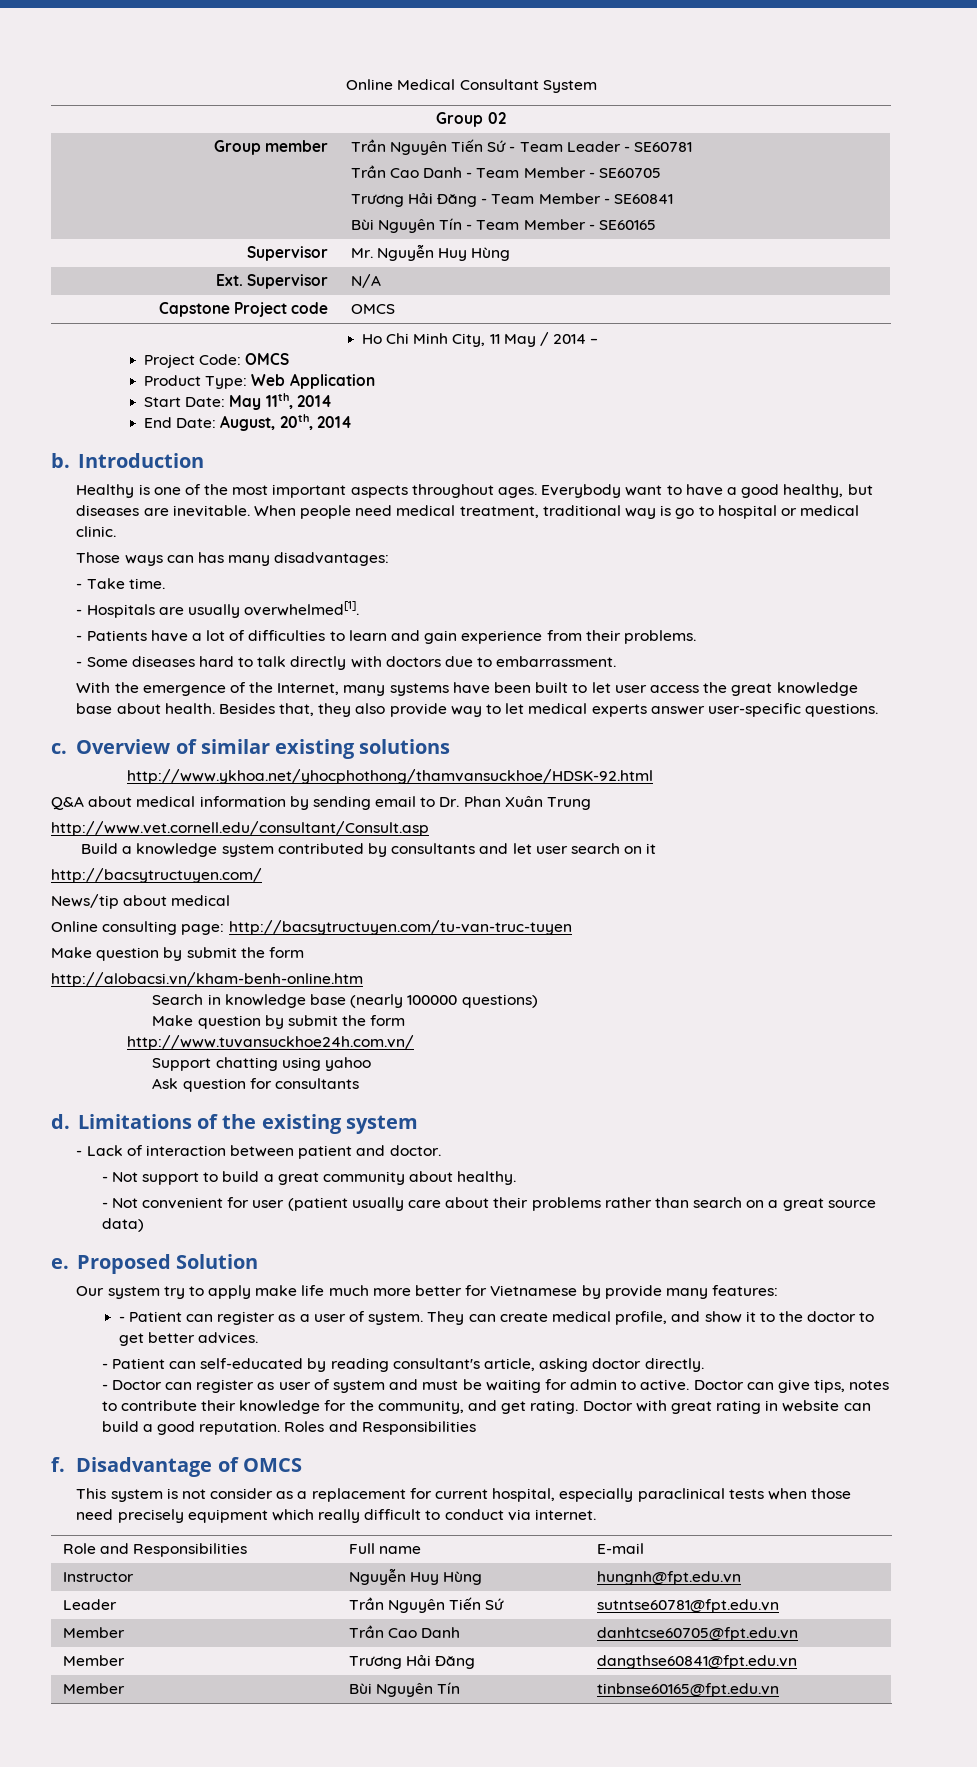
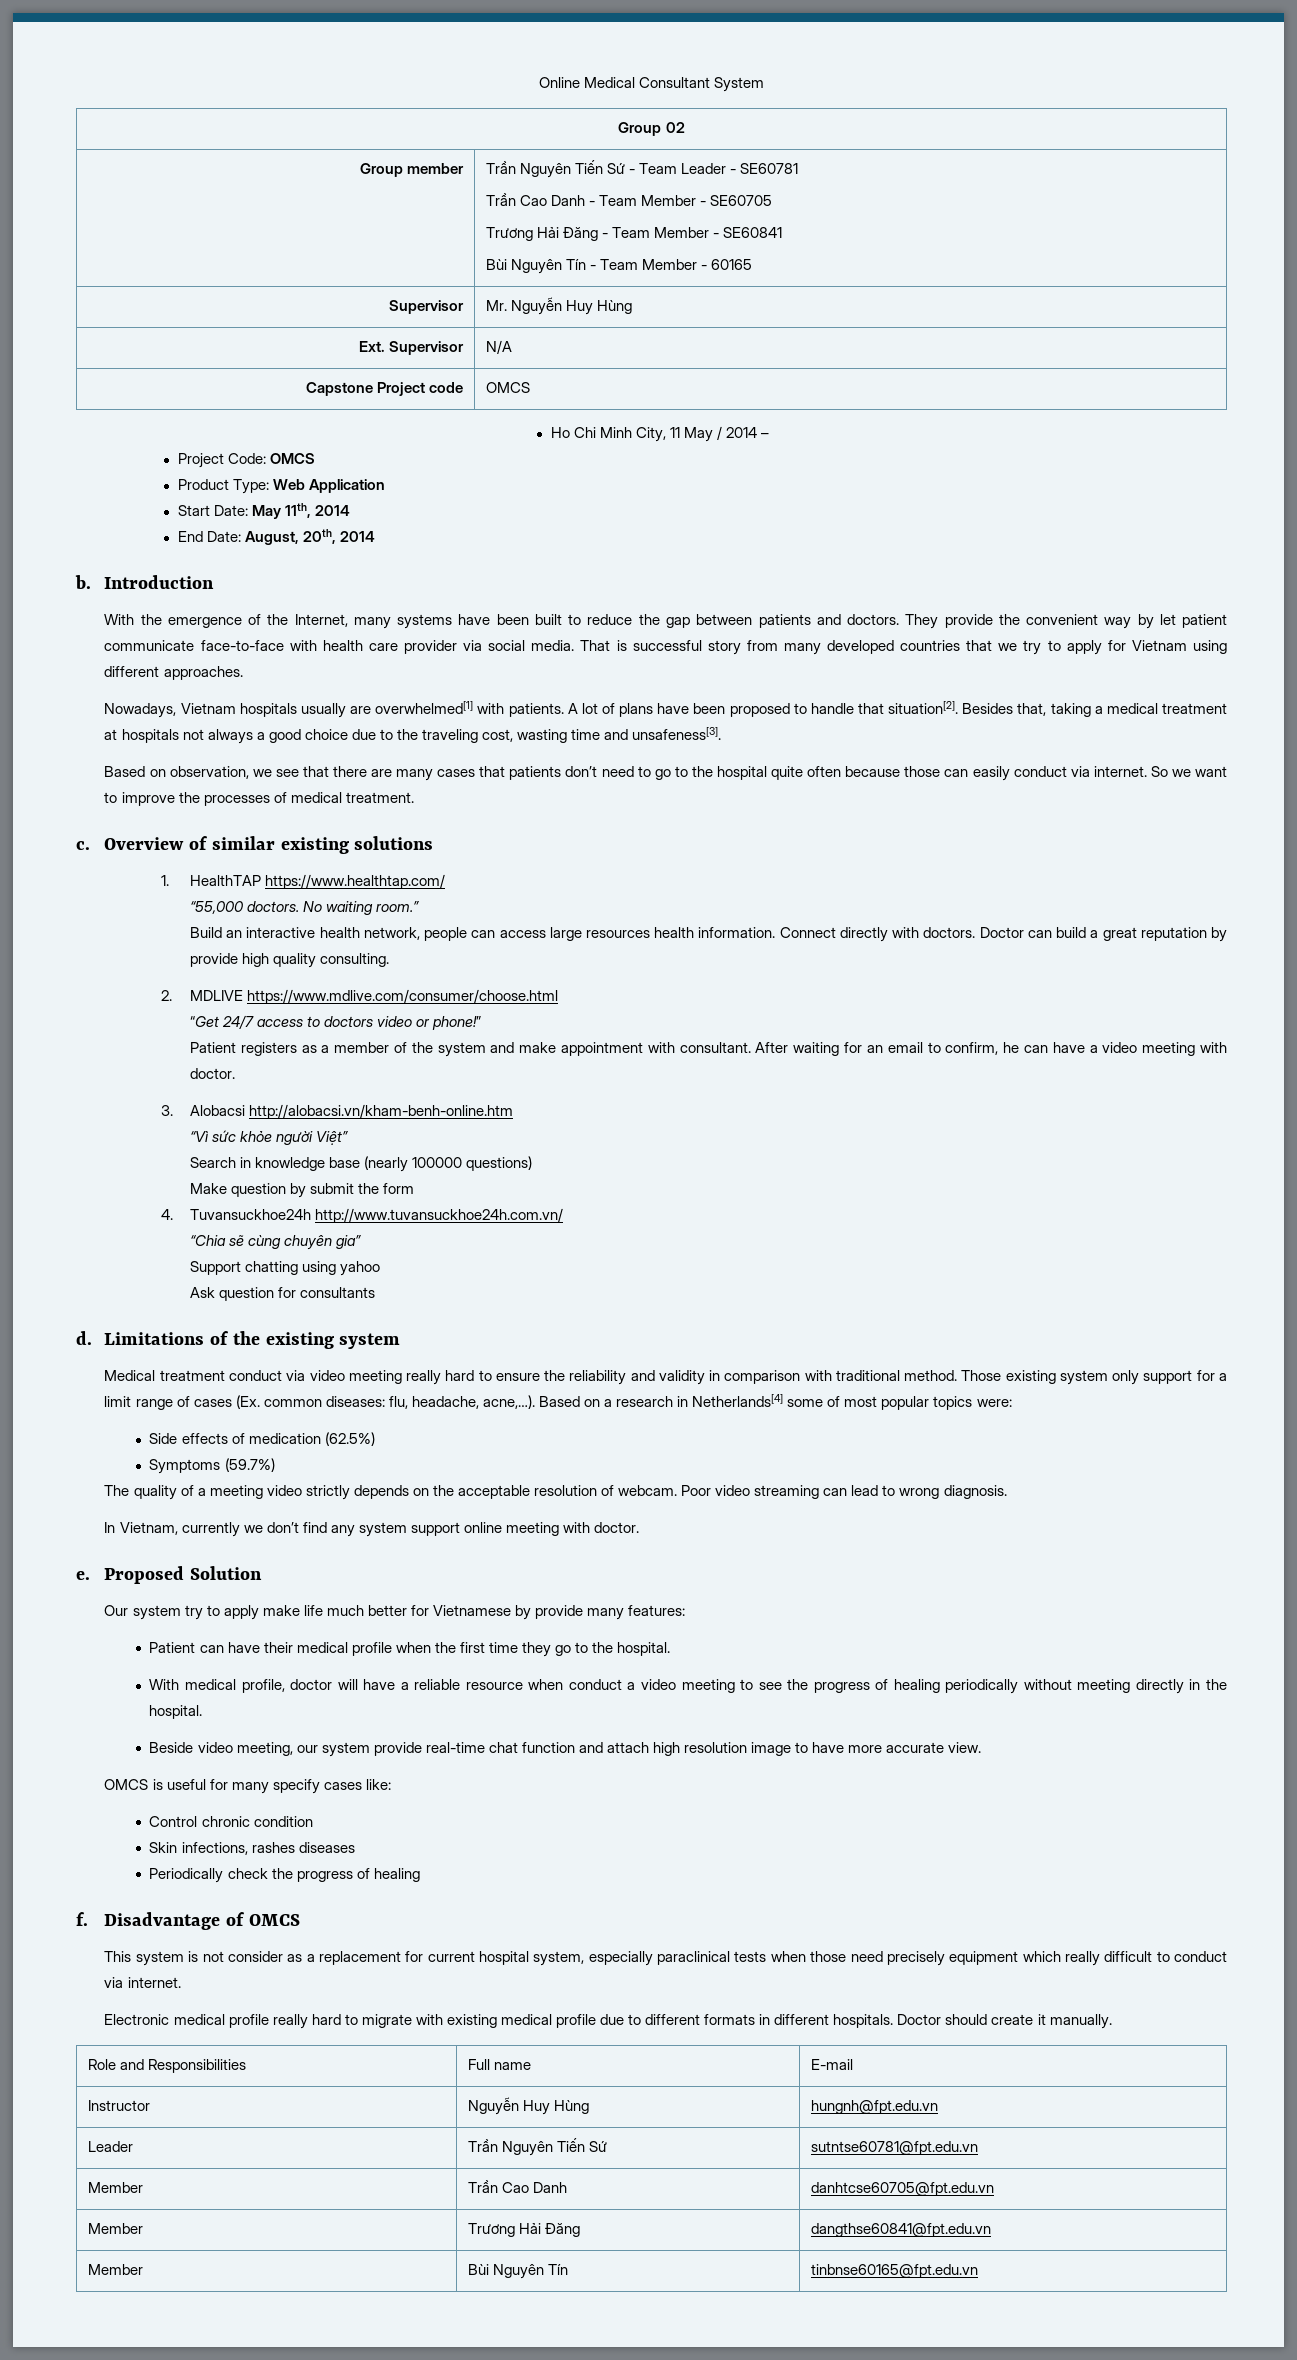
[598,220,656,230] SE60165 -> [711,259,753,270] 60165
[76,484,873,498] [76,505,860,519] [76,526,117,537] [76,552,390,566] [76,578,165,589] [76,601,360,618] [76,630,696,644] [76,656,617,670] // Healthy is one of the most important aspects throughout ages. Everybody want to have a good healthy, but diseases are inevitable. When people need medical treatment, traditional way is go to hospital or medical clinic. // Those ways can has many disadvantages: // - Take time. // - Hospitals are usually overwhelmed[1]. // - Patients have a lot of difficulties to learn and gain experience from their problems. // - Some diseases hard to talk directly with doctors due to embarrassment. -> (215, 582) none
[591,682,858,696] [76,703,879,717] let user access the great knowledge base about health. Besides that, they also provide way to let medical experts answer user-specific questions. -> [587,614,1227,629] [104,640,1227,655] [104,666,243,680] [104,701,1227,718] [104,727,722,744] [104,766,1228,781] [104,792,414,806] reduce the gap between patients and doctors. They provide the convenient way by let patient communicate face-to-face with health care provider via social media. That is successful story from many developed countries that we try to apply for Vietnam using different approaches. // Nowadays, Vietnam hospitals usually are overwhelmed[1] with patients. A lot of plans have been proposed to handle that situation[2]. Besides that, taking a medical treatment at hospitals not always a good choice due to the traveling cost, wasting time and unsafeness[3]. // Based on observation, we see that there are many cases that patients don’t need to go to the hospital quite often because those can easily conduct via internet. So we want to improve the processes of medical treatment.
[127,769,654,784] [51,796,592,810] [51,821,429,836] [81,843,657,857] [51,868,262,883] [51,894,231,909] [51,920,572,935] [51,947,304,961] [51,972,363,987] http://www.ykhoa.net/yhocphothong/thamvansuckhoe/HDSK-92.html // Q&A about medical information by sending email to Dr. Phan Xuân Trung // http://www.vet.cornell.edu/consultant/Consult.asp // Build a knowledge system contributed by consultants and let user search on it // http://bacsytructuyen.com/ // News/tip about medical // Online consulting page: http://bacsytructuyen.com/tu-van-truc-tuyen // Make question by submit the form // http://alobacsi.vn/kham-benh-online.htm -> [161,874,445,889] [189,901,420,915] [189,927,1228,942] [189,953,390,968] [161,989,558,1004] [189,1015,482,1030] [189,1042,1228,1057] [189,1068,235,1079] [161,1104,513,1119] [189,1130,349,1145] 1. HealthTAP https://www.healthtap.com/ // “55,000 doctors. No waiting room.” // Build an interactive health network, people can access large resources health information. Connect directly with doctors. Doctor can build a great reputation by provide high quality consulting. // 2. MDLIVE https://www.mdlive.com/consumer/choose.html // “Get 24/7 access to doctors video or phone!” // Patient registers as a member of the system and make appointment with consultant. After waiting for an email to confirm, he can have a video meeting with doctor. // 3. Alobacsi http://alobacsi.vn/kham-benh-online.htm // “Vì sức khỏe người Việt”
(406, 1020) none -> [161,1209,311,1220] 4. Tuvansuckhoe24h
(415, 1042) none -> [189,1235,362,1250] // “Chia sẽ cùng chuyên gia”
[76,1145,441,1159] [101,1171,517,1185] [101,1197,876,1211] [101,1218,144,1232] - Lack of interaction between patient and doctor. // - Not support to build a great community about healthy. // - Not convenient for user (patient usually care about their problems rather than search on a great source data) -> [104,1370,1228,1385] [104,1394,1012,1410] [149,1432,375,1446] [149,1458,275,1474] [104,1485,1007,1500] [104,1522,640,1537] Medical treatment conduct via video meeting really hard to ensure the reliability and validity in comparison with traditional method. Those existing system only support for a limit range of cases (Ex. common diseases: flu, headache, acne,…). Based on a research in Netherlands[4] some of most popular topics were: // Side effects of medication (62.5%) // Symptoms (59.7%) // The quality of a meeting video strictly depends on the acceptable resolution of webcam. Poor video streaming can lead to wrong diagnosis. // In Vietnam, currently we don’t find any system support online meeting with doctor.
[372,1288,411,1296] more -> (364, 1610) none
[118,1311,875,1325] [118,1332,259,1346] [101,1358,704,1372] [101,1379,890,1393] [101,1400,871,1414] [101,1421,476,1435] - Patient can register as a user of system. They can create medical profile, and show it to the doctor to get better advices. // - Patient can self-educated by reading consultant's article, asking doctor directly. // - Doctor can register as user of system and must be waiting for admin to active. Doctor can give tips, notes to contribute their knowledge for the community, and get rating. Doctor with great rating in website can build a good reputation. Roles and Responsibilities -> [149,1642,671,1657] [149,1679,1227,1694] [149,1705,203,1719] [149,1742,982,1757] [104,1779,391,1794] [149,1816,313,1827] [149,1842,355,1855] [149,1868,420,1883] Patient can have their medical profile when the first time they go to the hospital. // With medical profile, doctor will have a reliable resource when conduct a video meeting to see the progress of healing periodically without meeting directly in the hospital. // Beside video meeting, our system provide real-time chat function and attach high resolution image to have more accurate view. // OMCS is useful for many specify cases like: // Control chronic condition // Skin infections, rashes diseases // Periodically check the progress of healing
[492,1488,556,1502] hospital, -> [479,1951,585,1966] hospital system,
(597, 1514) none -> [104,2014,1112,2029] // Electronic medical profile really hard to migrate with existing medical profile due to different formats in different hospitals. Doctor should create it manually.

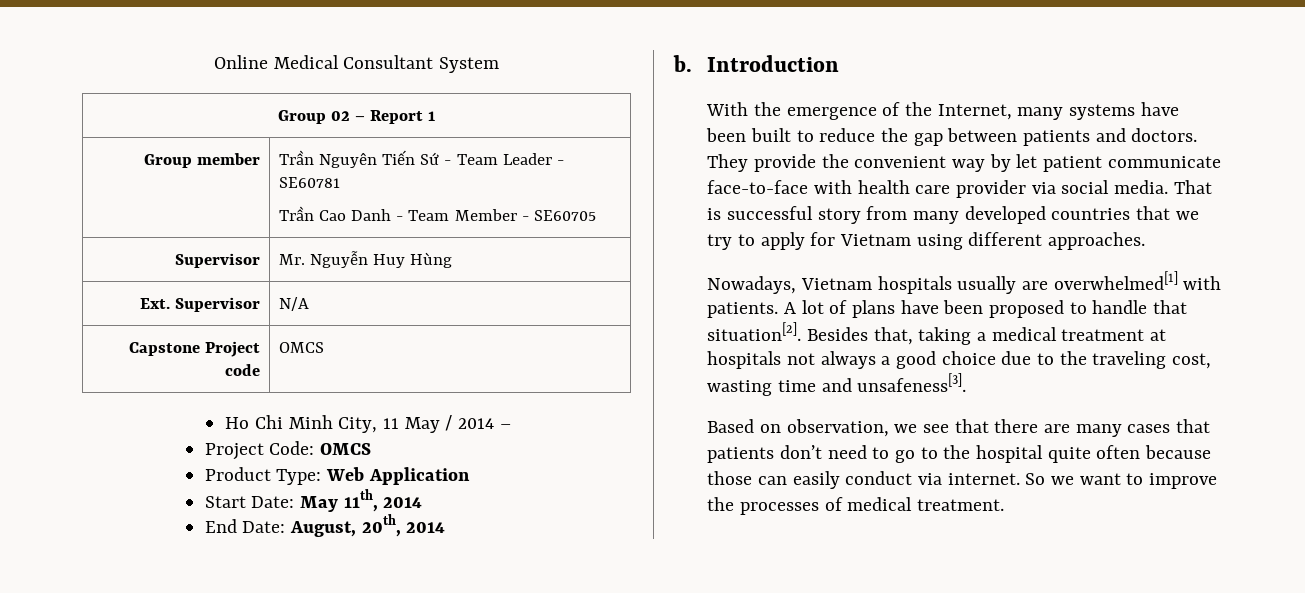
(685, 127) none -> [355,110,436,124] – Report 1
[485,227,783,241] [485,259,753,274] // Trương Hải Đăng - Team Member - SE60841 // Bùi Nguyên Tín - Team Member - 60165 -> (596, 215) none
[76,836,434,854] [161,874,445,889] [189,901,420,915] [189,927,1228,942] [189,953,390,968] [161,989,558,1004] [189,1015,482,1030] [189,1042,1228,1057] [189,1068,235,1079] [161,1104,513,1119] [189,1130,349,1145] [189,1156,533,1172] [189,1183,415,1198] [161,1208,563,1223] [189,1235,362,1250] [189,1261,381,1276] [189,1287,376,1301] [76,1331,401,1349] [104,1370,1228,1385] [104,1394,1012,1410] [149,1432,375,1446] [149,1458,275,1474] [104,1485,1007,1500] [104,1522,640,1537] [76,1566,263,1584] [104,1605,686,1620] [149,1642,671,1657] [149,1679,1227,1694] [149,1705,203,1719] [149,1742,982,1757] [104,1779,391,1794] [149,1816,313,1827] [149,1842,355,1855] [149,1868,420,1883] [76,1912,300,1930] [104,1951,1227,1966] [104,1977,181,1988] [104,2014,1112,2029] [87,2059,246,2073] [467,2059,531,2070] [810,2059,853,2070] [87,2100,150,2111] [467,2097,589,2115] [810,2100,938,2114] [87,2141,133,2152] [467,2138,607,2156] [810,2141,978,2155] [87,2182,143,2193] [467,2180,567,2193] [810,2182,994,2196] [87,2223,143,2234] [467,2223,580,2237] [810,2223,991,2237] [87,2264,143,2275] [467,2264,568,2279] [810,2264,978,2278] // c. Overview of similar existing solutions // 1. HealthTAP https://www.healthtap.com/ // “55,000 doctors. No waiting room.” // Build an interactive health network, people can access large resources health information. Connect directly with doctors. Doctor can build a great reputation by provide high quality consulting. // 2. MDLIVE https://www.mdlive.com/consumer/choose.html // “Get 24/7 access to doctors video or phone!” // Patient registers as a member of the system and make appointment with consultant. After waiting for an email to confirm, he can have a video meeting with doctor. // 3. Alobacsi http://alobacsi.vn/kham-benh-online.htm // “Vì sức khỏe người Việt” // Search in knowledge base (nearly 100000 questions) // Make question by submit the form // 4. Tuvansuckhoe24h http://www.tuvansuckhoe24h.com.vn/ // “Chia sẽ cùng chuyên gia” // Support chatting using yahoo // Ask question for consultants // d. Limitations of the existing system // Medical treatment conduct via video meeting really hard to ensure the reliability and validity in comparison with traditional method. Those existing system only support for a limit range of cases (Ex. common diseases: flu, headache, acne,…). Based on a research in Netherlands[4] some of most popular topics were: // Side effects of medication (62.5%) // Symptoms (59.7%) // The quality of a meeting video strictly depends on the acceptable resolution of webcam. Poor video streaming can lead to wrong diagnosis. // In Vietnam, currently we don’t find any system support online meeting with doctor. // e. Proposed Solution // Our system try to apply make life much better for Vietnamese by provide many features: // Patient can have their medical profile when the first time they go to the hospital. // With medical profile, doctor will have a reliable resource when conduct a video meeting to see the progress of healing periodically without meeting directly in the hospital. // Beside video meeting, our system provide real-time chat function and attach high resolution image to have more accurate view. // OMCS is useful for many specify cases like: // Control chronic condition // Skin infections, rashes diseases // Periodically check the progress of healing // f. Disadvantage of OMCS // This system is not consider as a replacement for current hospital system, especially paraclinical tests when those need precisely equipment which really difficult to conduct via internet. // Electronic medical profile really hard to migrate with existing medical profile due to different formats in different hospitals. Doctor should create it manually. // Role and Responsibilities | Full name | E-mail // Instructor | Nguyễn Huy Hùng | hungnh@fpt.edu.vn // Leader | Trần Nguyên Tiến Sứ | sutntse60781@fpt.edu.vn // Member | Trần Cao Danh | danhtcse60705@fpt.edu.vn // Member | Trương Hải Đăng | dangthse60841@fpt.edu.vn // Member | Bùi Nguyên Tín | tinbnse60165@fpt.edu.vn -> (1004, 505) none

